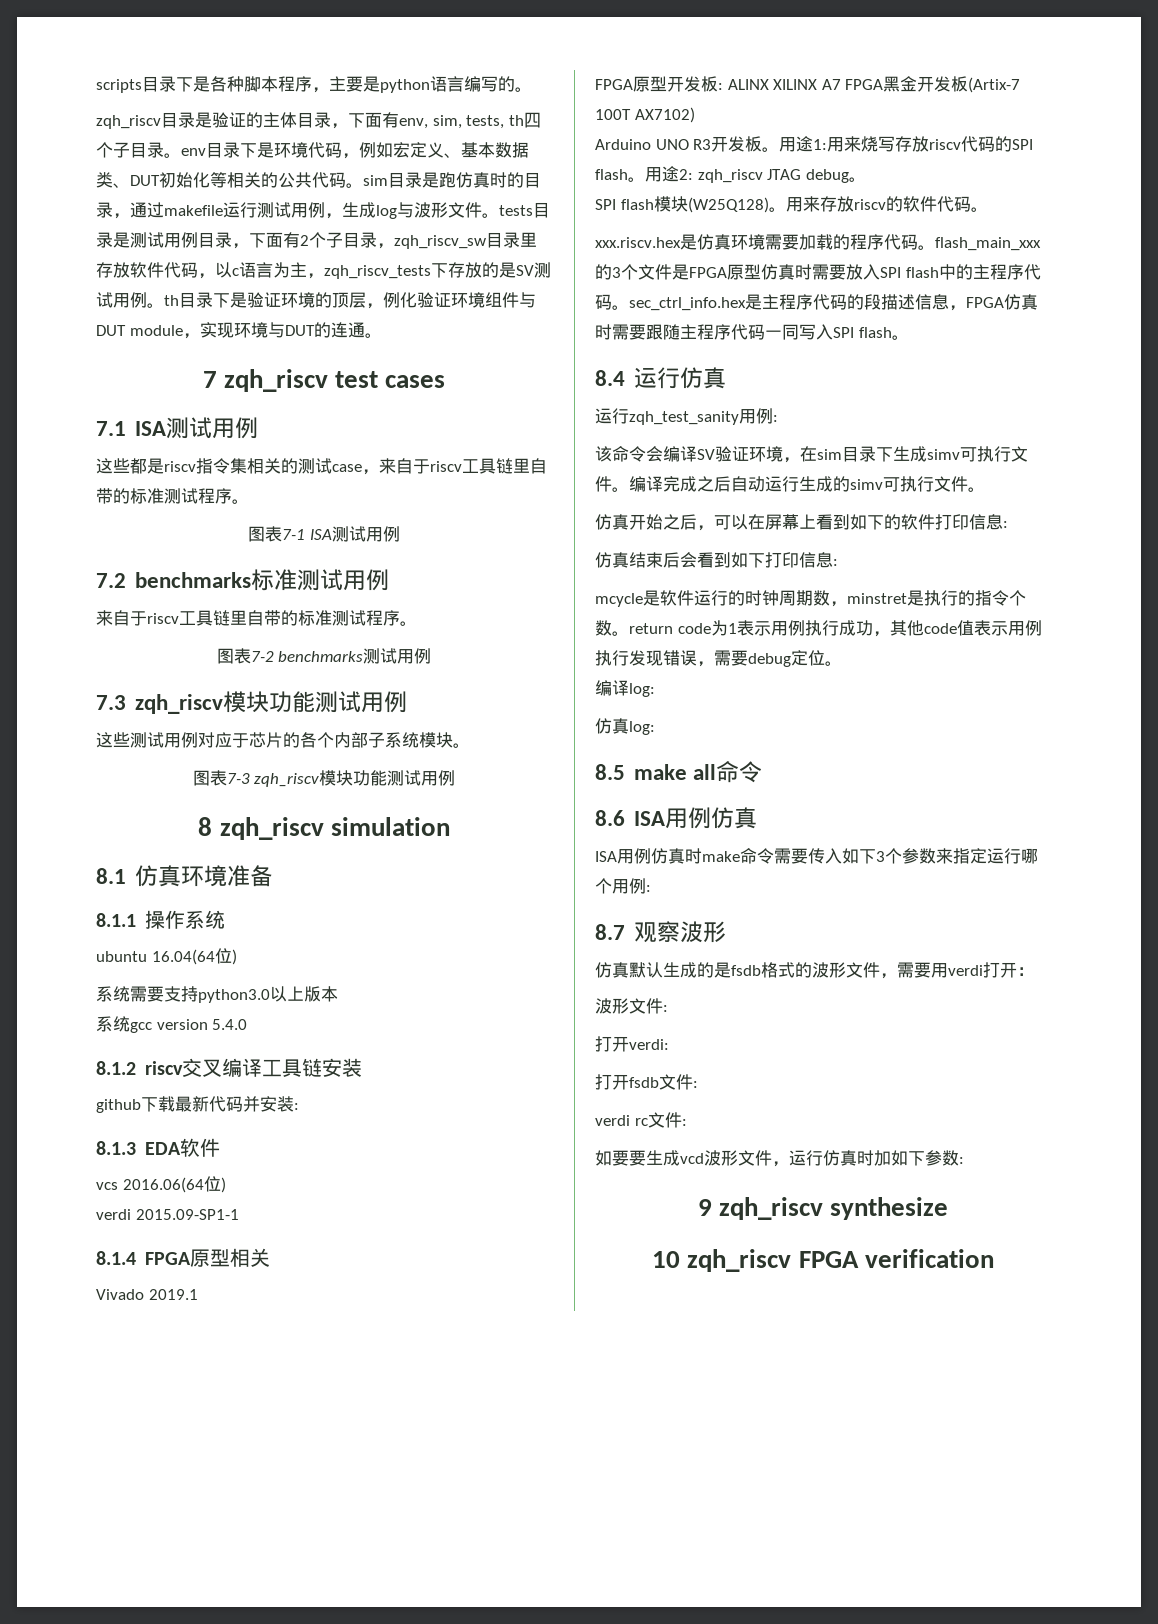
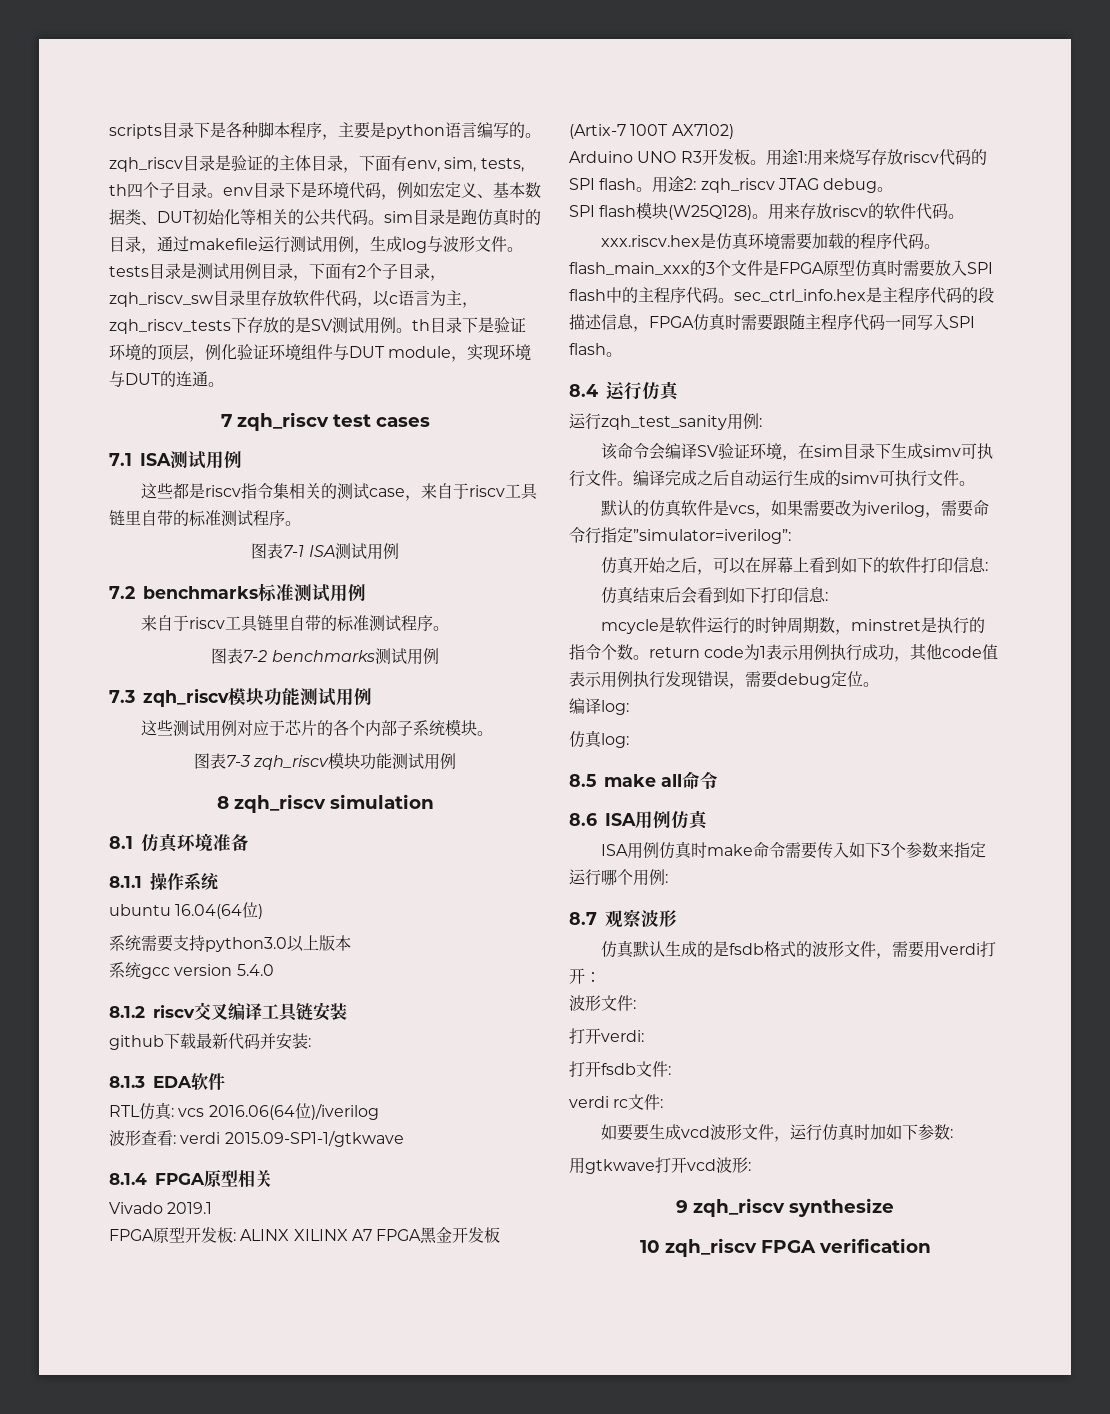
[96,1176,226,1193] [96,1209,239,1220] vcs 2016.06(64位) // verdi 2015.09-SP1-1 -> [109,1102,379,1120] [109,1130,404,1147] RTL仿真: vcs 2016.06(64位)/iverilog // 波形查看: verdi 2015.09-SP1-1/gtkwave
(985, 489) none -> [601,499,990,518] [569,527,791,544] // 默认的仿真软件是vcs，如果需要改为iverilog，需要命令行指定”simulator=iverilog”:
(964, 1160) none -> [569,1157,751,1174] // 用gtkwave打开vcd波形:

